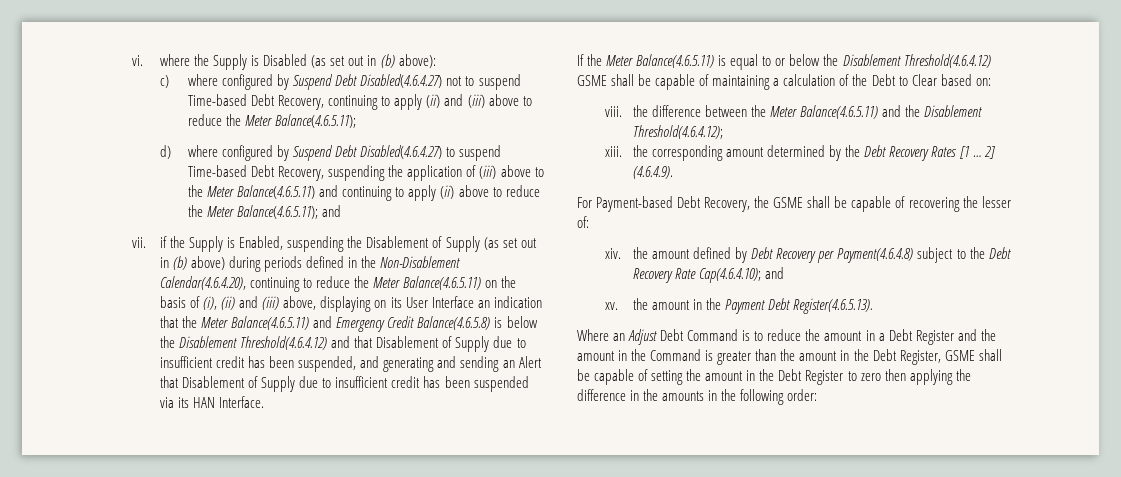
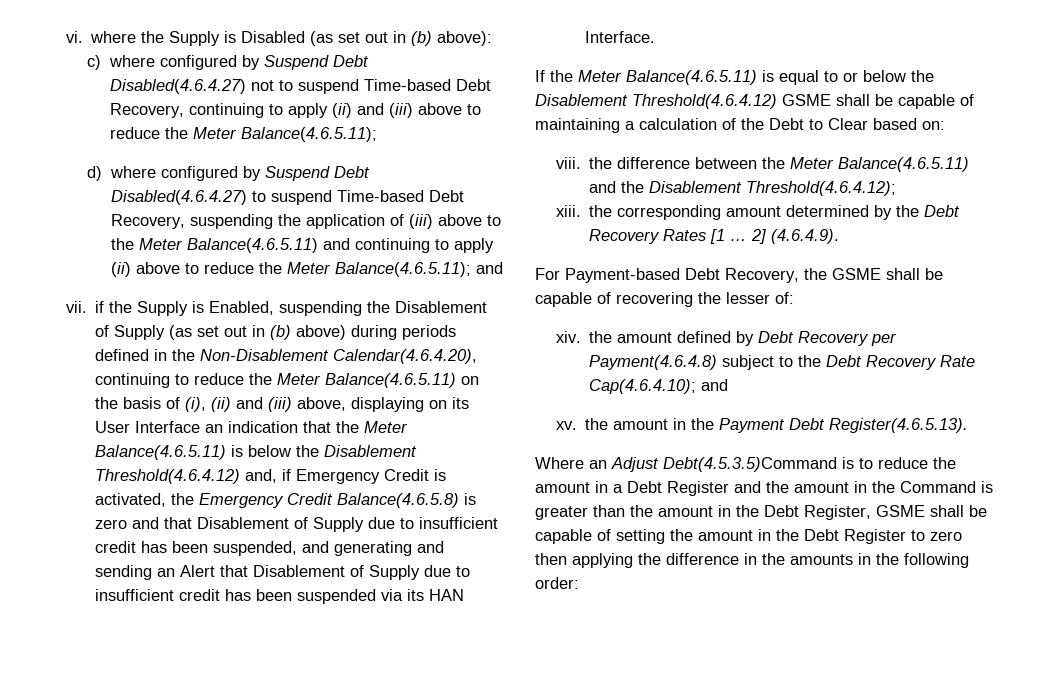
[313,316,491,332] and Emergency Credit Balance(4.6.5.8) -> (227, 452) none
(328, 343) none -> [245,469,447,484] [95,493,477,508] [95,519,128,529] and, if Emergency Credit is activated, the Emergency Credit Balance(4.6.5.8) is zero
[660,329,739,341] Debt Command -> [663,457,837,472] Debt(4.5.3.5)Command

